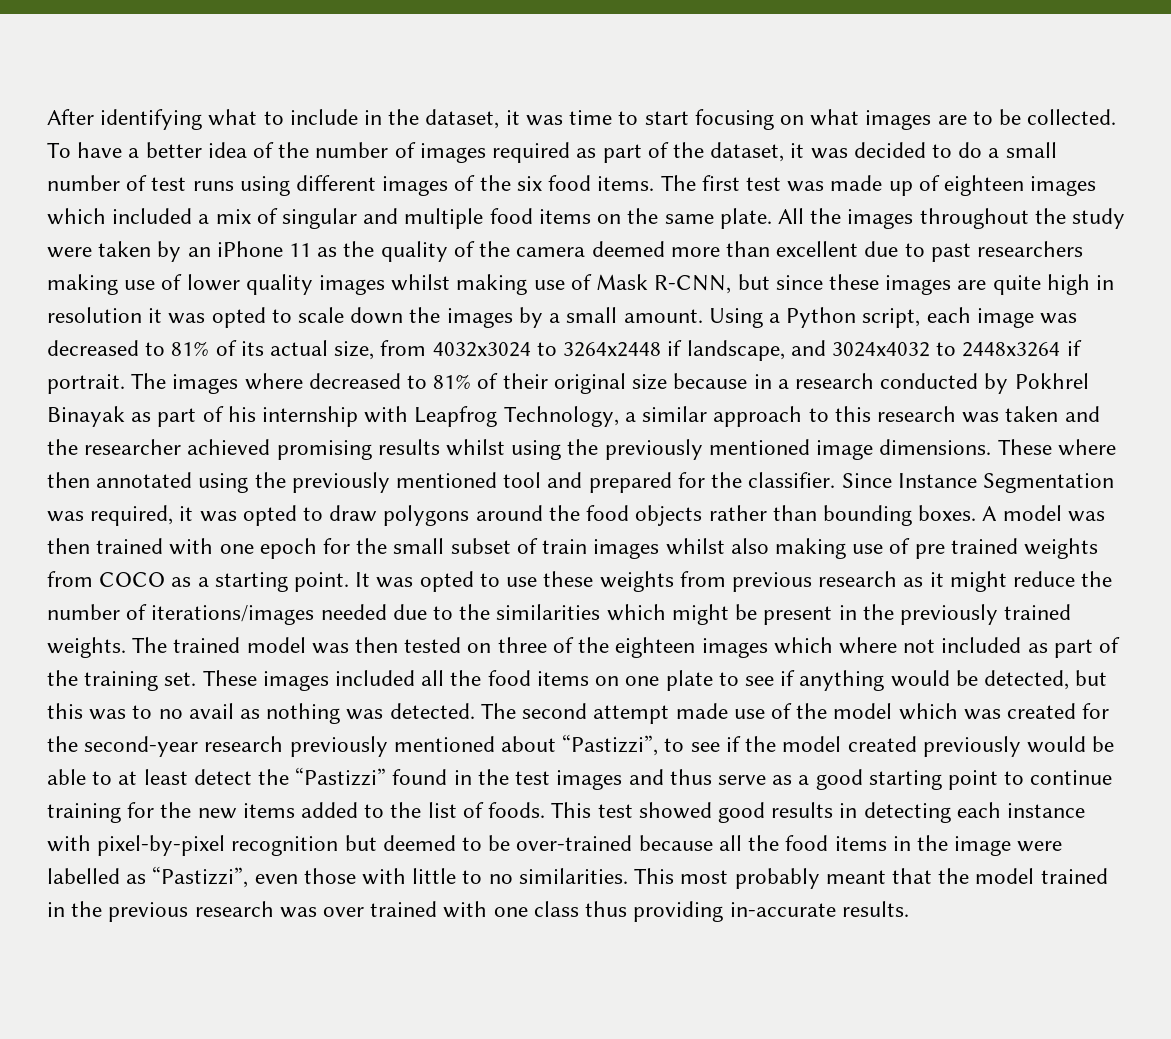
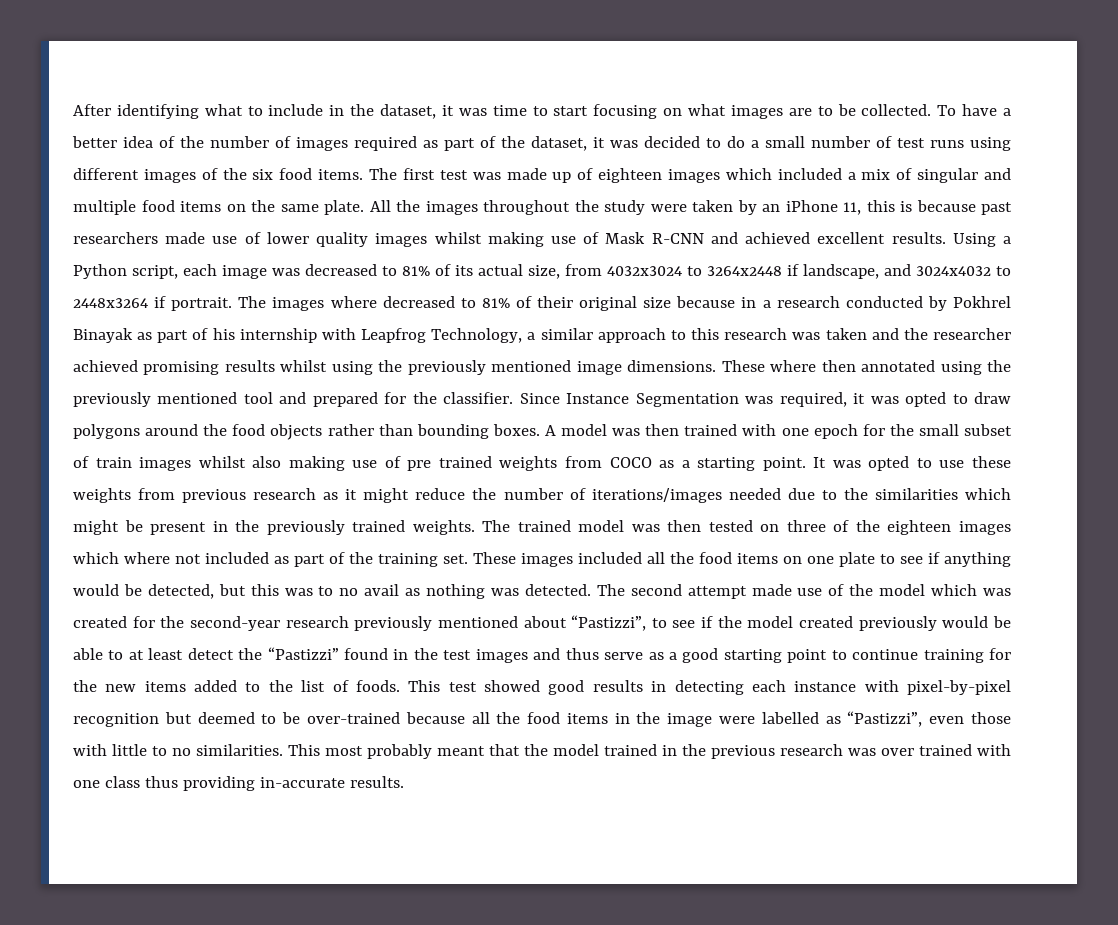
[289,241,925,262] 11 as the quality of the camera deemed more than excellent due to -> [843,200,976,215] 11, this is because
[47,274,118,295] making -> [165,232,206,244] made
[654,274,1114,295] [47,307,703,328] R-CNN, but since these images are quite high in resolution it was opted to scale down the images by a small amount. -> [651,232,946,244] R-CNN and achieved excellent results.

